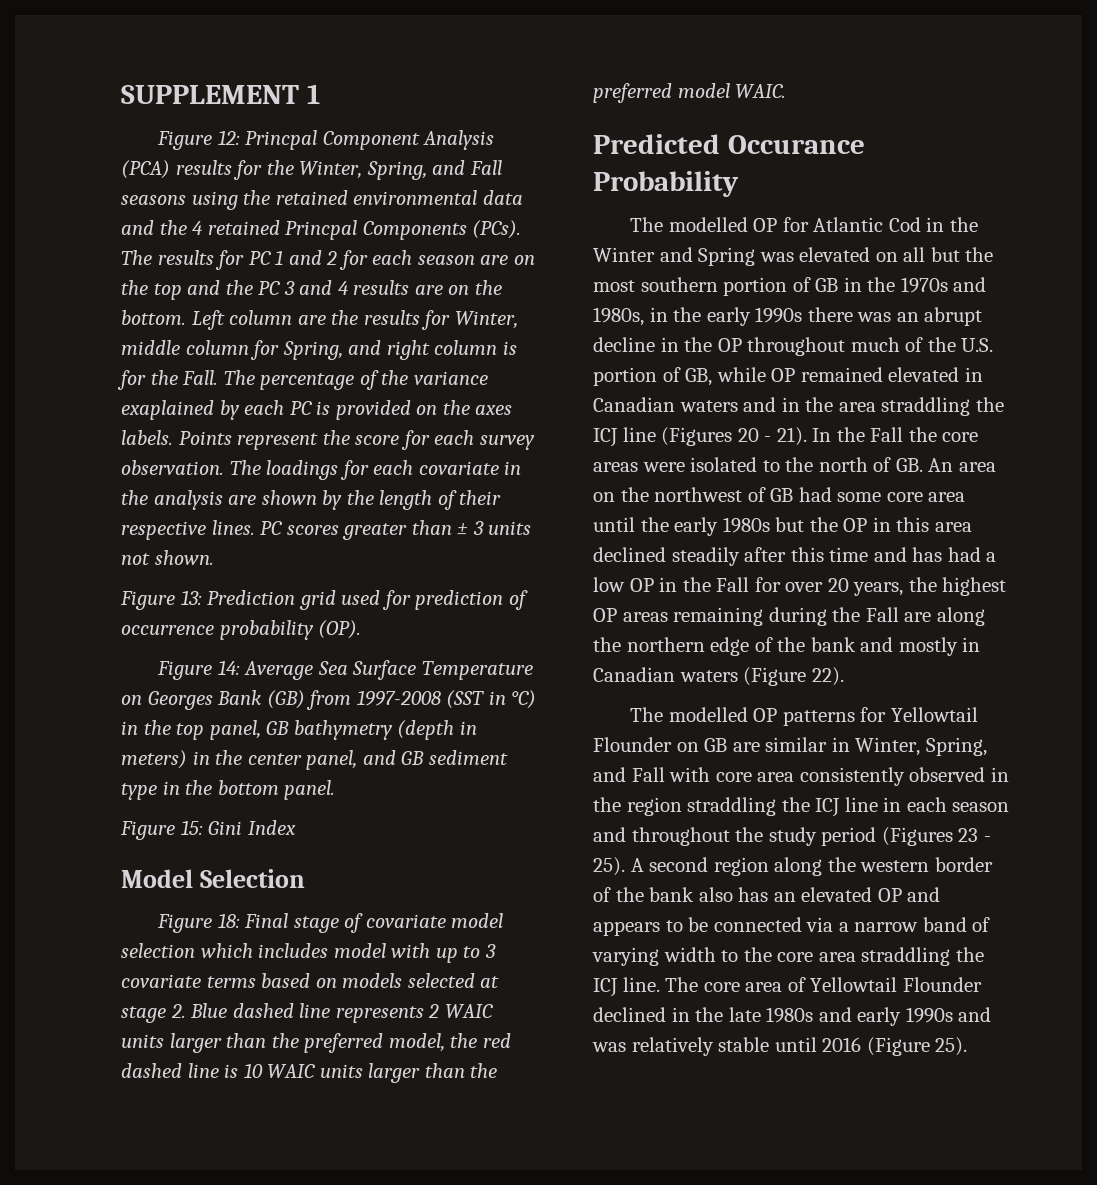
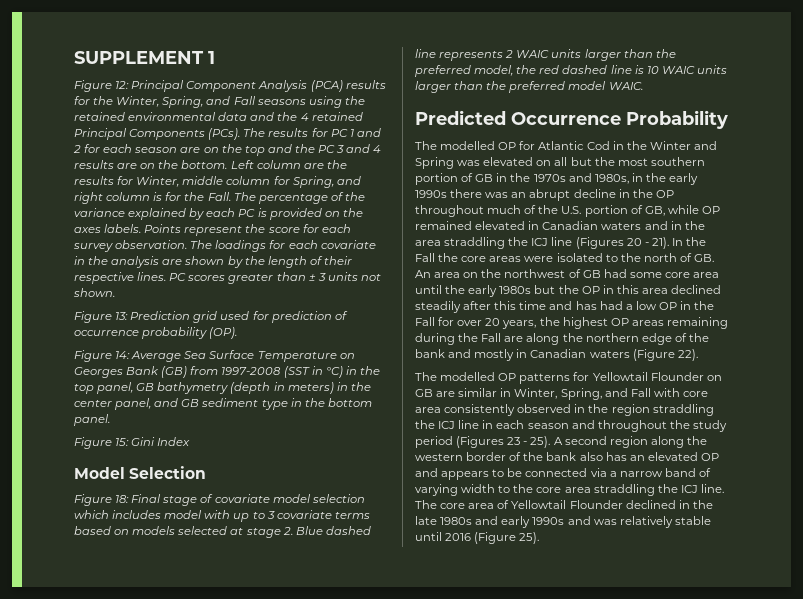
[245,130,318,150] Princpal -> [131,80,185,92] Principal
[285,220,358,240] Princpal -> [74,128,127,140] Principal
[121,400,214,420] exaplained -> [128,208,187,220] explained
[727,135,865,154] Occurance -> [511,112,621,125] Occurrence

